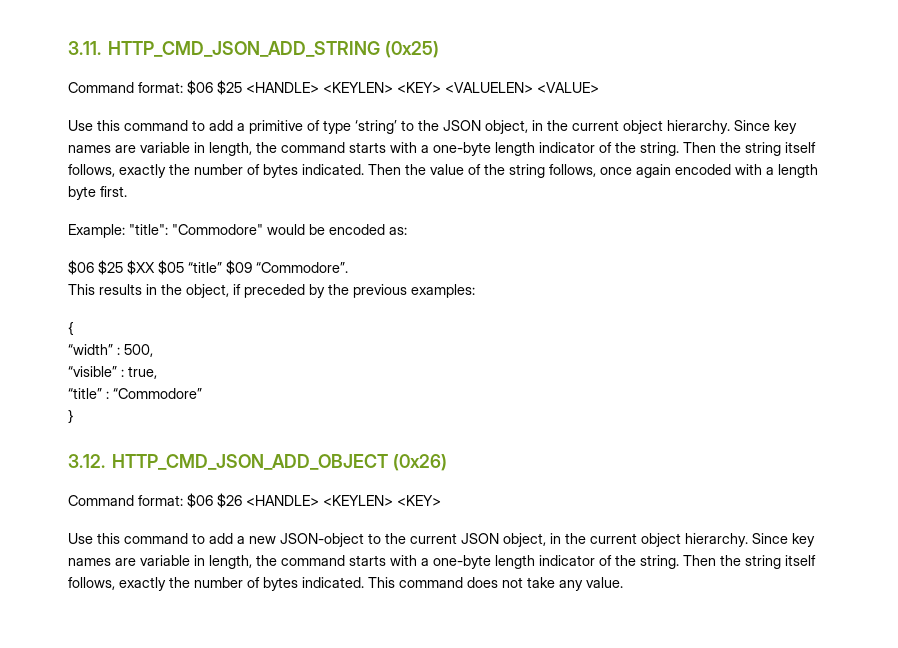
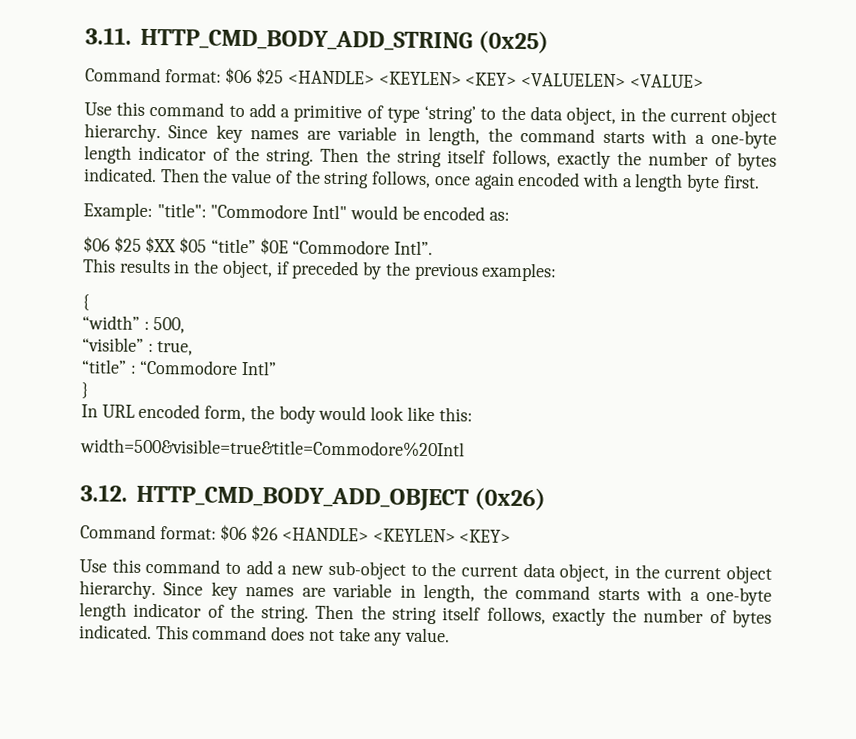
[108,41,381,57] HTTP_CMD_JSON_ADD_STRING -> [139,28,473,52] HTTP_CMD_BODY_ADD_STRING
[443,120,481,131] JSON -> [529,106,563,121] data
[172,224,263,235] "Commodore" -> [210,203,348,220] "Commodore Intl"
[226,260,348,275] $09 “Commodore”. -> [259,238,434,256] $0E “Commodore Intl”.
[113,388,202,399] “Commodore” -> [139,359,278,376] “Commodore Intl”
(74, 416) none -> [81,403,473,424] [80,438,465,458] // In URL encoded form, the body would look like this: // width=500&visible=true&title=Commodore%20Intl
[112,454,389,470] HTTP_CMD_JSON_ADD_OBJECT -> [135,485,469,512] HTTP_CMD_BODY_ADD_OBJECT
[280,533,364,547] JSON-object -> [327,560,406,580] sub-object
[461,533,499,544] JSON -> [522,563,556,578] data

